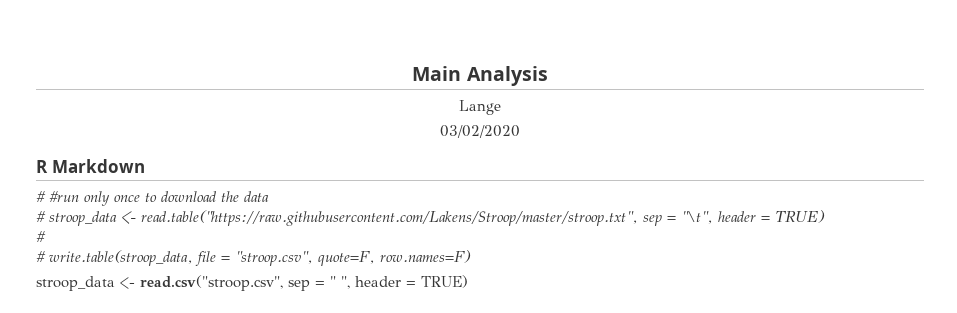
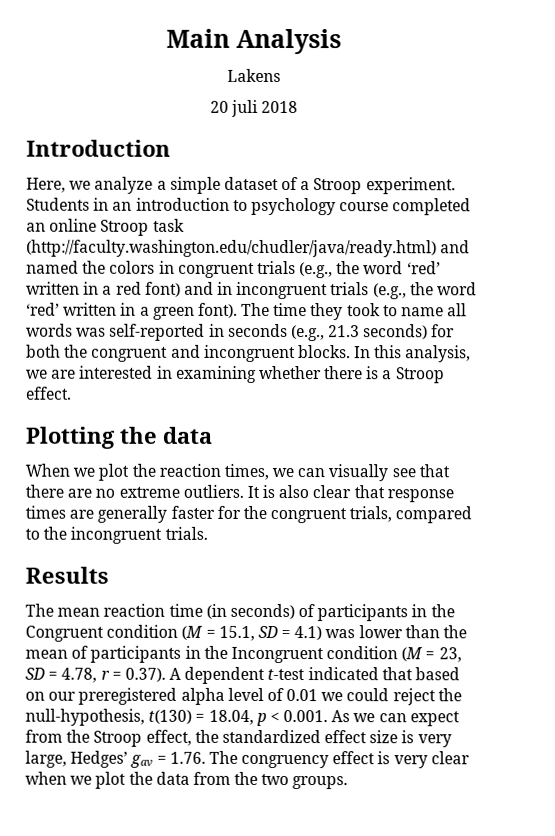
[459,100,501,115] [440,125,520,138] [36,159,145,173] [36,191,269,206] [36,210,825,226] [36,231,46,242] [36,250,471,266] [36,275,468,291] Lange // 03/02/2020 // R Markdown // # #run only once to download the data // # stroop_data <- read.table("https://raw.githubusercontent.com/Lakens/Stroop/master/stroop.txt", sep = "\t", header = TRUE) // # // # write.table(stroop_data, file = "stroop.csv", quote=F, row.names=F) // stroop_data <- read.csv("stroop.csv", sep = " ", header = TRUE) -> [227,68,281,83] [209,99,299,117] [26,139,171,157] [26,176,456,195] [26,197,472,216] [26,218,185,236] [26,239,471,258] [26,260,441,279] [26,281,478,300] [26,302,468,321] [26,323,456,342] [26,344,472,363] [26,365,445,384] [26,386,72,400] [25,426,212,449] [25,463,450,482] [25,484,454,503] [25,505,473,524] [25,526,208,544] [25,566,109,584] [25,603,455,622] [25,624,468,642] [25,645,462,664] [25,666,461,684] [25,687,462,706] [25,708,460,727] [25,729,452,748] [25,750,470,769] [25,771,349,790] Lakens // 20 juli 2018 // Introduction // Here, we analyze a simple dataset of a Stroop experiment. Students in an introduction to psychology course completed an online Stroop task (http://faculty.washington.edu/chudler/java/ready.html) and named the colors in congruent trials (e.g., the word ‘red’ written in a red font) and in incongruent trials (e.g., the word ‘red’ written in a green font). The time they took to name all words was self-reported in seconds (e.g., 21.3 seconds) for both the congruent and incongruent blocks. In this analysis, we are interested in examining whether there is a Stroop effect. // Plotting the data // When we plot the reaction times, we can visually see that there are no extreme outliers. It is also clear that response times are generally faster for the congruent trials, compared to the incongruent trials. // Results // The mean reaction time (in seconds) of participants in the Congruent condition (M = 15.1, SD = 4.1) was lower than the mean of participants in the Incongruent condition (M = 23, SD = 4.78, r = 0.37). A dependent t-test indicated that based on our preregistered alpha level of 0.01 we could reject the null-hypothesis, t(130) = 18.04, p < 0.001. As we can expect from the Stroop effect, the standardized effect size is very large, Hedges’ gav = 1.76. The congruency effect is very clear when we plot the data from the two groups.

